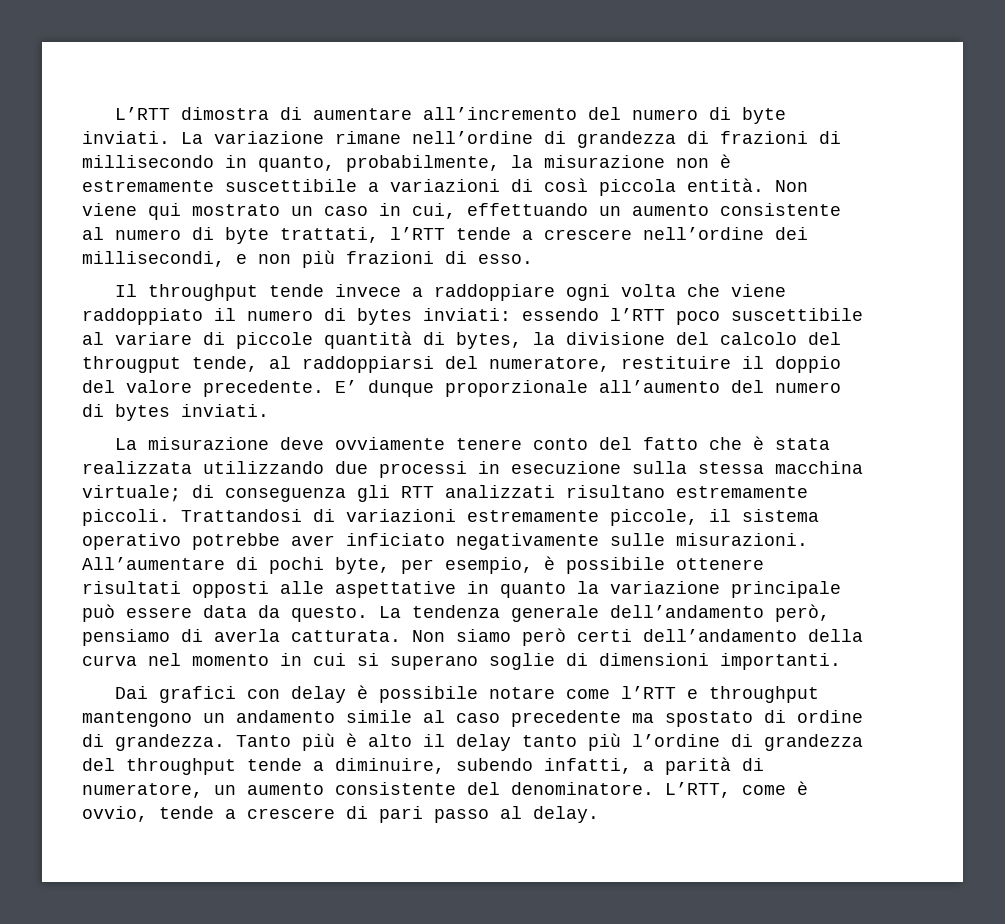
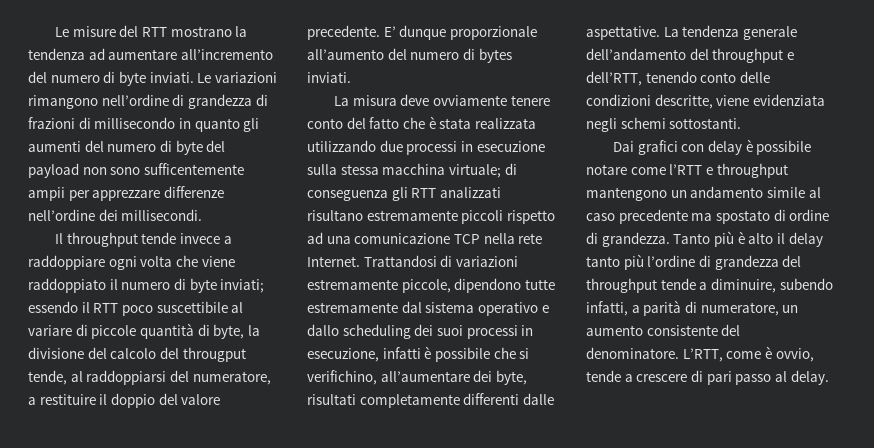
[114,107,302,120] L’RTT dimostra di -> [55,25,248,37] [28,48,105,60] Le misure del RTT mostrano la tendenza ad
[181,131,401,144] La variazione rimane -> [197,72,277,83] [28,95,98,109] Le variazioni rimangono
[258,154,731,172] [82,178,808,196] [82,203,841,220] [82,227,808,244] [82,250,533,268] quanto, probabilmente, la misurazione non è estremamente suscettibile a variazioni di così piccola entità. Non viene qui mostrato un caso in cui, effettuando un aumento consistente al numero di byte trattati, l’RTT tende a crescere nell’ordine dei millisecondi, e non più frazioni di esso. -> [194,118,260,132] [28,140,226,155] [28,163,244,178] [28,186,224,201] [28,209,203,221] quanto gli aumenti del numero di byte del payload non sono sufficentemente ampii per apprezzare differenze nell’ordine dei millisecondi.
[357,308,665,325] bytes inviati: essendo l’RTT -> [189,278,265,293] [28,301,119,313] byte inviati; essendo il RTT
[456,332,522,349] bytes, -> [213,324,245,339] byte,
(610, 364) none -> [28,397,36,405] a
[147,437,269,450] misurazione -> [352,95,397,106] misura
[82,509,170,526] piccoli. -> [461,210,555,224] [307,232,543,244] [307,256,360,267] piccoli rispetto ad una comunicazione TCP nella rete Internet.
[709,509,819,522] [82,533,808,550] [82,556,764,574] [82,581,841,598] [82,604,830,622] [82,628,863,646] [82,653,841,670] il sistema operativo potrebbe aver inficiato negativamente sulle misurazioni. All’aumentare di pochi byte, per esempio, è possibile ottenere risultati opposti alle aspettative in quanto la variazione principale può essere data da questo. La tendenza generale dell’andamento però, pensiamo di averla catturata. Non siamo però certi dell’andamento della curva nel momento in cui si superano soglie di dimensioni importanti. -> [454,278,555,293] [307,301,549,316] [307,324,534,339] [307,346,530,362] [307,370,527,385] [307,393,554,408] [586,25,797,40] [586,48,794,63] [586,71,770,86] [586,94,825,109] [586,117,742,132] dipendono tutte estremamente dal sistema operativo e dallo scheduling dei suoi processi in esecuzione, infatti è possibile che si verifichino, all’aumentare dei byte, risultati completamente differenti dalle aspettative. La tendenza generale dell’andamento del throughput e dell’RTT, tenendo conto delle condizioni descritte, viene evidenziata negli schemi sottostanti.

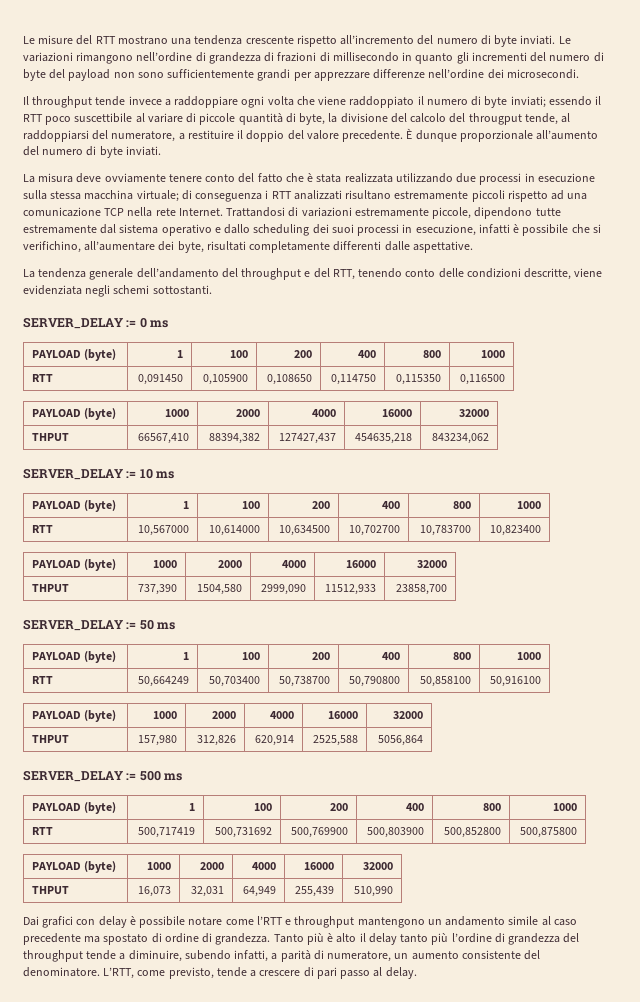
[235,26,248,37] [28,48,178,60] la tendenza ad aumentare -> [171,35,337,47] una tendenza crescente rispetto
[28,141,81,152] aumenti -> [471,52,527,61] incrementi
[143,163,244,175] [28,187,65,201] sufficentemente ampii -> [167,69,291,81] sufficientemente grandi
[121,209,203,221] millisecondi. -> [506,69,579,79] microsecondi.
[383,26,396,37] E’ -> [406,128,413,139] È
[478,48,512,63] bytes -> [99,146,123,158] byte
[391,187,408,201] gli -> [265,190,269,199] i
(660, 33) none -> (473, 247) //
[586,71,642,86] dell’RTT, -> [313,268,355,280] del RTT,
(742, 123) none -> [23,317,169,329] [32,349,117,361] [176,350,183,358] [229,350,248,358] [293,350,312,358] [357,350,376,358] [422,350,441,358] [480,350,505,358] [32,374,54,382] [137,374,183,385] [202,374,248,385] [266,374,312,385] [330,374,376,385] [395,374,441,385] [459,374,505,385] [32,408,117,420] [164,409,189,417] [235,409,260,417] [311,409,336,417] [381,409,412,417] [458,409,489,417] [32,433,70,441] [137,433,189,444] [208,433,260,444] [278,433,336,444] [354,433,412,444] [431,433,489,444] [23,468,175,480] [32,500,117,512] [182,501,189,509] [241,501,260,509] [311,501,330,509] [381,501,400,509] [452,501,471,509] [516,501,541,509] [32,525,54,533] [137,525,189,536] [208,525,260,536] [278,525,330,536] [348,525,400,536] [419,525,471,536] [489,525,541,536] [32,559,117,571] [152,560,177,568] [217,560,242,568] [281,560,306,568] [345,560,376,568] [416,560,447,568] [32,584,70,592] [137,584,177,595] [196,584,242,595] [260,584,306,595] [324,584,376,595] [395,584,447,595] [23,619,176,631] [32,651,117,663] [182,652,189,660] [241,652,260,660] [311,652,330,660] [381,652,400,660] [452,652,471,660] [516,652,541,660] [32,676,54,684] [137,676,189,687] [208,676,260,687] [278,676,330,687] [348,676,400,687] [419,676,471,687] [489,676,541,687] [32,710,117,722] [152,711,177,719] [211,711,236,719] [269,711,294,719] [327,711,358,719] [392,711,423,719] [32,735,70,743] [137,735,177,746] [196,735,236,746] [254,735,294,746] [312,735,358,746] [377,735,423,746] [23,770,183,782] [32,802,117,814] [188,803,195,811] [253,803,272,811] [329,803,348,811] [405,803,424,811] [482,803,501,811] [552,803,577,811] [32,827,54,835] [137,827,195,838] [214,827,272,838] [290,827,348,838] [366,827,424,838] [443,827,501,838] [519,827,577,838] [32,861,117,873] [146,862,171,870] [199,862,224,870] [251,862,276,870] [303,862,334,870] [362,862,393,870] [32,886,70,894] [137,886,171,897] [190,886,224,897] [242,886,276,897] [294,886,334,897] [353,886,393,897] // SERVER_DELAY := 0 ms // PAYLOAD (byte) | 1 | 100 | 200 | 400 | 800 | 1000 // RTT | 0,091450 | 0,105900 | 0,108650 | 0,114750 | 0,115350 | 0,116500 // PAYLOAD (byte) | 1000 | 2000 | 4000 | 16000 | 32000 // THPUT | 66567,410 | 88394,382 | 127427,437 | 454635,218 | 843234,062 // SERVER_DELAY := 10 ms // PAYLOAD (byte) | 1 | 100 | 200 | 400 | 800 | 1000 // RTT | 10,567000 | 10,614000 | 10,634500 | 10,702700 | 10,783700 | 10,823400 // PAYLOAD (byte) | 1000 | 2000 | 4000 | 16000 | 32000 // THPUT | 737,390 | 1504,580 | 2999,090 | 11512,933 | 23858,700 // SERVER_DELAY := 50 ms // PAYLOAD (byte) | 1 | 100 | 200 | 400 | 800 | 1000 // RTT | 50,664249 | 50,703400 | 50,738700 | 50,790800 | 50,858100 | 50,916100 // PAYLOAD (byte) | 1000 | 2000 | 4000 | 16000 | 32000 // THPUT | 157,980 | 312,826 | 620,914 | 2525,588 | 5056,864 // SERVER_DELAY := 500 ms // PAYLOAD (byte) | 1 | 100 | 200 | 400 | 800 | 1000 // RTT | 500,717419 | 500,731692 | 500,769900 | 500,803900 | 500,852800 | 500,875800 // PAYLOAD (byte) | 1000 | 2000 | 4000 | 16000 | 32000 // THPUT | 16,073 | 32,031 | 64,949 | 255,439 | 510,990
[764,346,814,362] è ovvio, -> [168,967,214,979] previsto,

